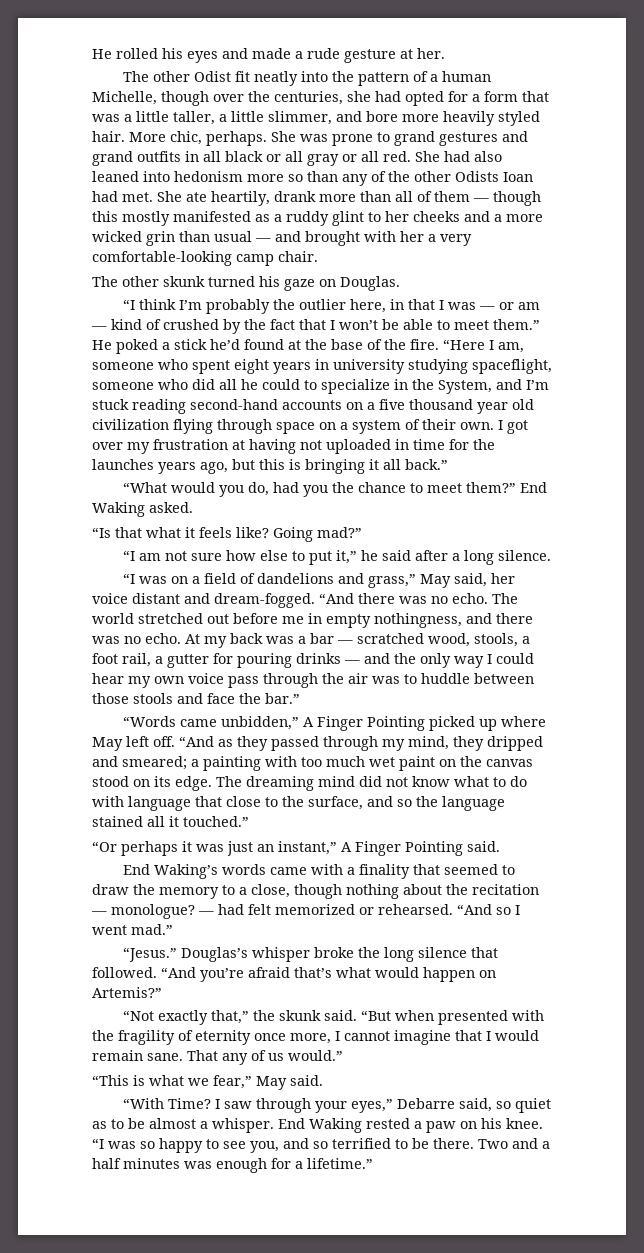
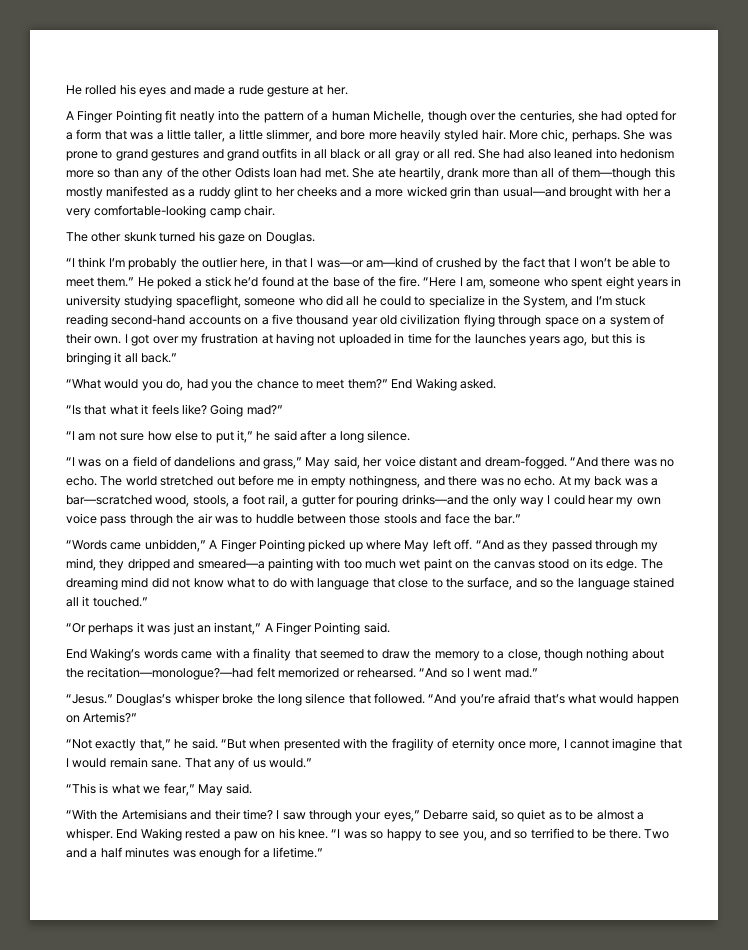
[123,71,232,82] The other Odist -> [66,110,162,123] A Finger Pointing
[434,191,541,206] them — though -> [572,168,652,180] them—though
[214,231,301,242] usual — and -> [502,187,566,197] usual—and
[448,302,541,310] [91,319,142,330] was — or am — kind -> [316,257,419,268] was—or am—kind
[310,633,424,644] bar — scratched -> [66,495,152,505] bar—scratched
[296,653,390,664] drinks — and -> [401,494,468,505] drinks—and
[122,756,199,770] smeared; a -> [197,559,265,569] smeared—a
[472,884,539,895] [91,904,244,919] recitation — monologue? — had -> [87,667,254,680] recitation—monologue?—had
[253,1010,322,1021] the skunk -> [174,739,189,749] he
[168,1098,212,1109] Time? -> [100,809,273,820] the Artemisians and their time?

